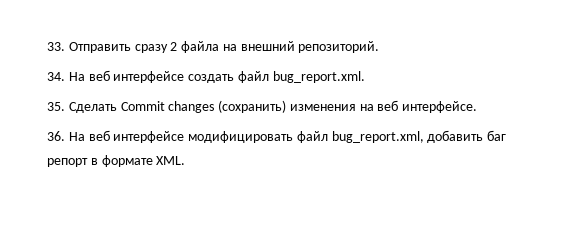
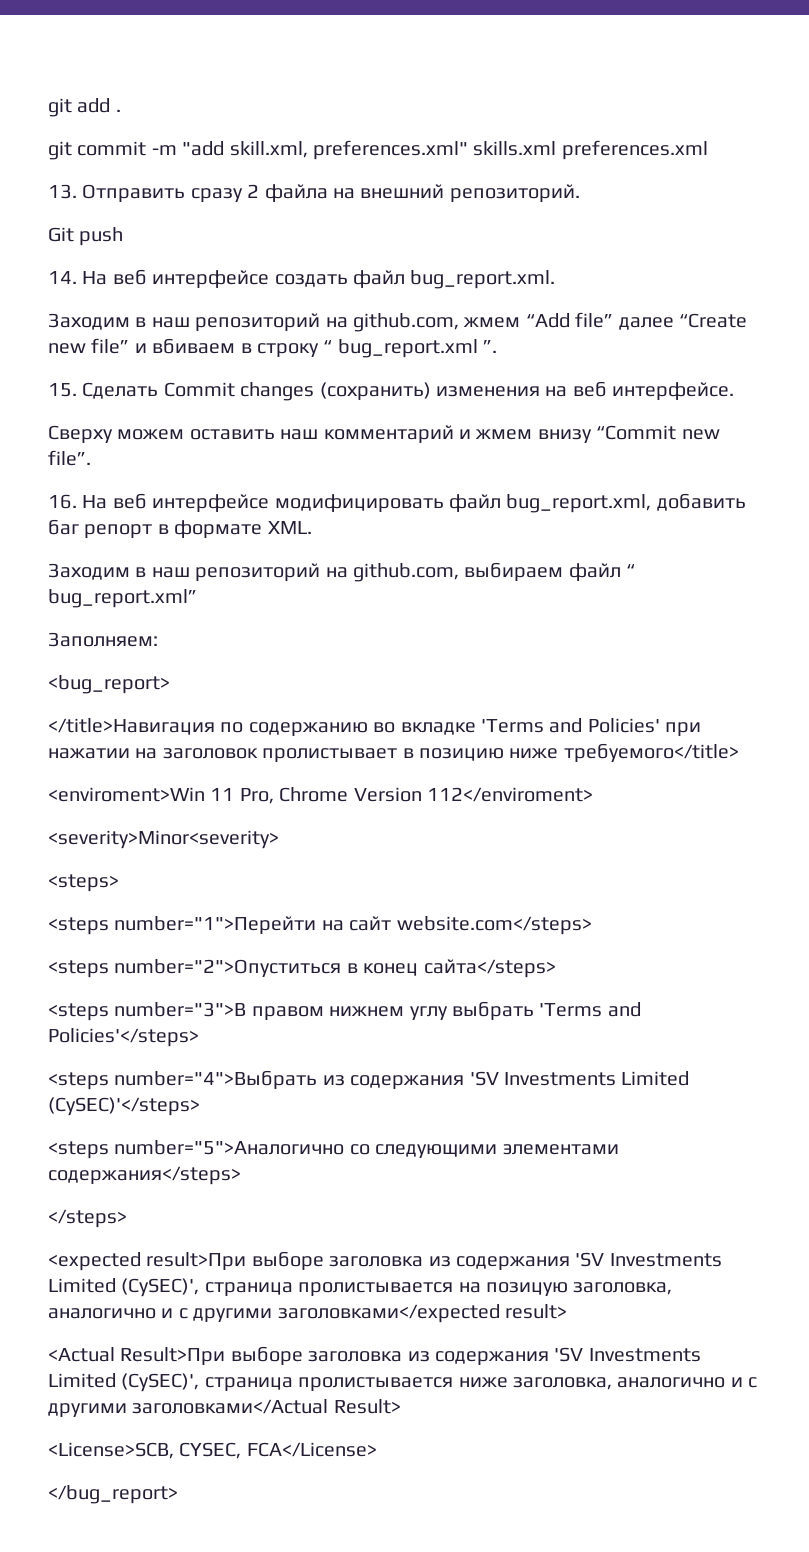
[47,42,65,51] 33. -> [48,98,121,117] [48,140,708,160] [48,184,77,199] git add . // git commit -m "add skill.xml, preferences.xml" skills.xml preferences.xml // 13.
[47,72,65,81] 34. -> [48,227,124,246] [48,271,77,284] Git push // 14.
[47,102,65,111] 35. -> [48,312,747,332] [48,338,498,358] [48,383,77,397] Заходим в наш репозиторий на github.com, жмем “Add file” далее “Create new file” и вбиваем в строку “ bug_report.xml ”. // 15.
[47,131,65,141] 36. -> [48,425,720,443] [48,450,91,466] [48,494,77,509] Сверху можем оставить наш комментарий и жмем внизу “Commit new file”. // 16.
(186, 160) none -> [48,562,636,582] [48,589,197,608] [48,632,158,647] [48,675,170,694] [48,718,702,736] [48,743,739,762] [48,787,593,804] [48,830,279,849] [48,874,119,892] [48,916,592,935] [48,959,556,978] [48,1001,641,1021] [48,1028,199,1047] [48,1070,690,1090] [48,1097,200,1116] [48,1140,619,1159] [48,1166,241,1185] [48,1209,127,1228] [48,1251,722,1271] [48,1278,673,1297] [48,1304,567,1323] [48,1346,701,1365] [48,1373,758,1392] [48,1399,401,1417] [48,1442,377,1459] [48,1485,178,1504] // Заходим в наш репозиторий на github.com, выбираем файл “ bug_report.xml” // Заполняем: // <bug_report> // </title>Навигация по содержанию во вкладке 'Terms and Policies' при нажатии на заголовок пролистывает в позицию ниже требуемого</title> // <enviroment>Win 11 Pro, Chrome Version 112</enviroment> // <severity>Minor<severity> // <steps> // <steps number="1">Перейти на сайт website.com</steps> // <steps number="2">Опуститься в конец сайта</steps> // <steps number="3">В правом нижнем углу выбрать 'Terms and Policies'</steps> // <steps number="4">Выбрать из содержания 'SV Investments Limited (CySEC)'</steps> // <steps number="5">Аналогично со следующими элементами содержания</steps> // </steps> // <expected result>При выборе заголовка из содержания 'SV Investments Limited (CySEC)', страница пролистывается на позицую заголовка, аналогично и с другими заголовками</expected result> // <Actual Result>При выборе заголовка из содержания 'SV Investments Limited (CySEC)', страница пролистывается ниже заголовка, аналогично и с другими заголовками</Actual Result> // <License>SCB, CYSEC, FCA</License> // </bug_report>

